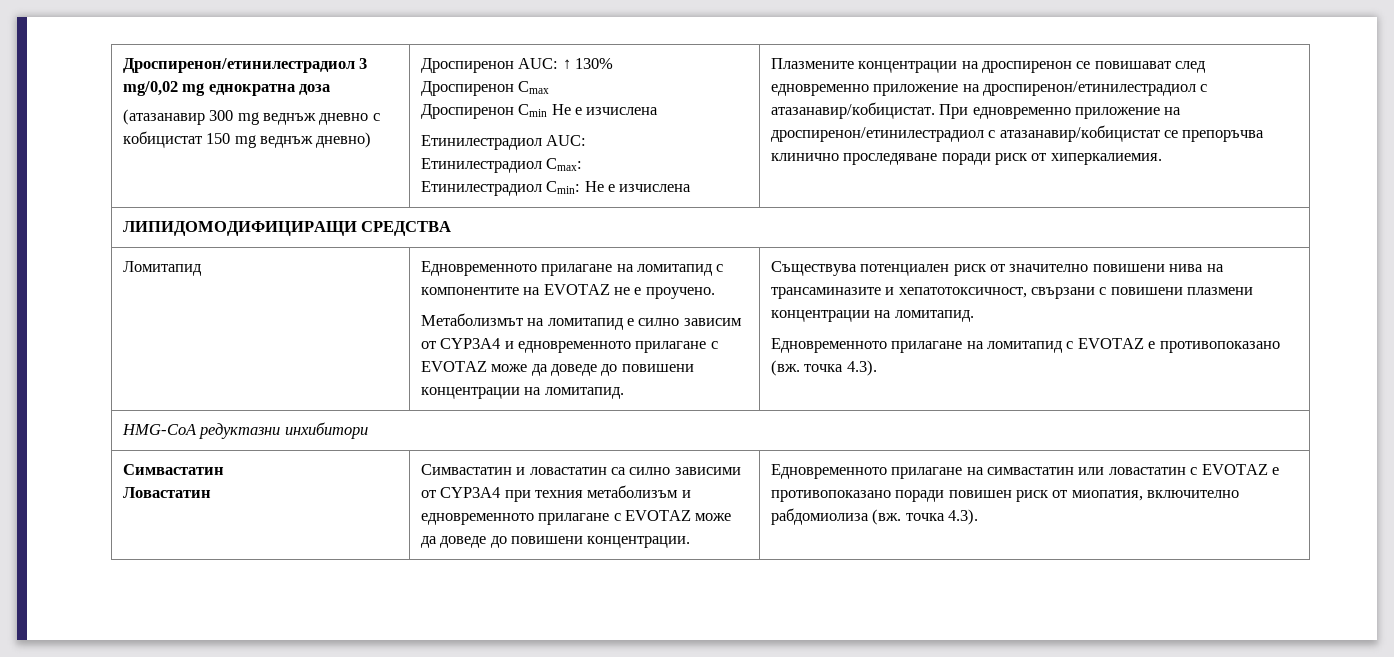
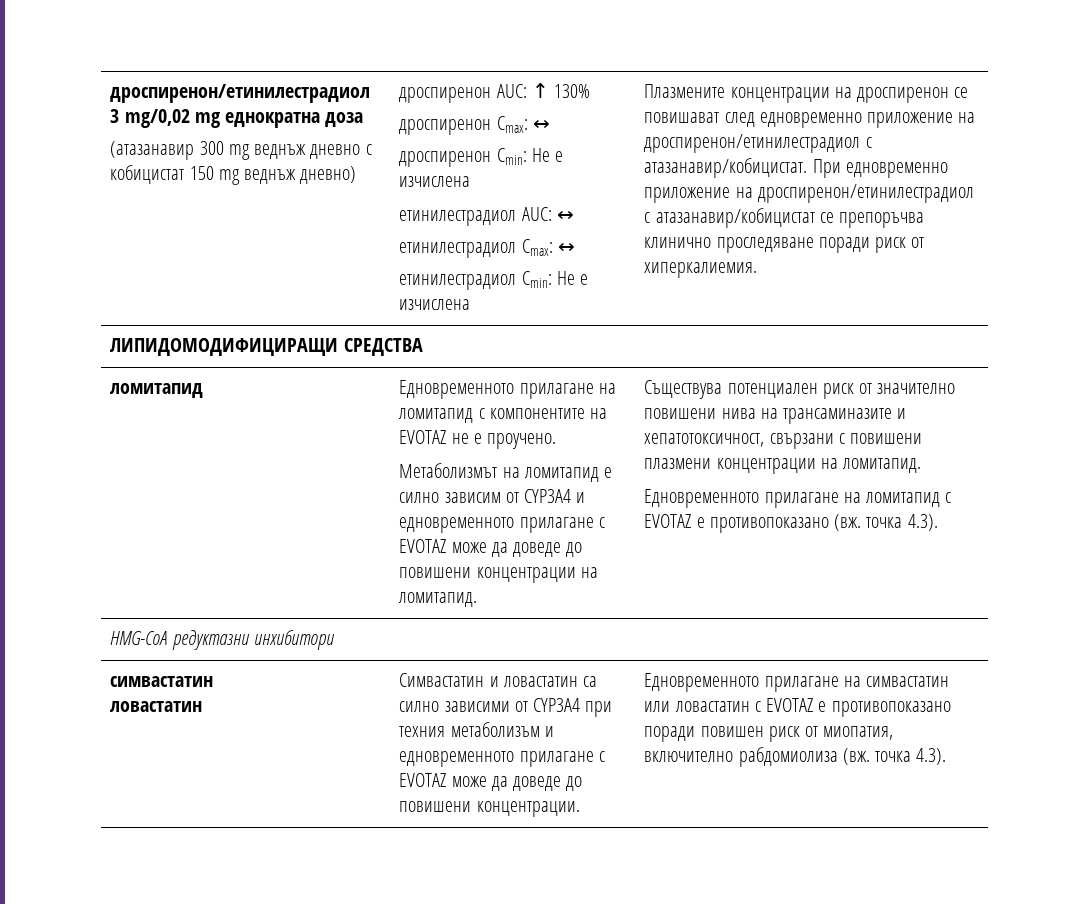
[122,58,355,73] Дроспиренон/етинилестрадиол -> [110,84,371,103] дроспиренон/етинилестрадиол
[420,58,514,73] Дроспиренон -> [399,87,492,103] дроспиренон
[420,81,550,96] [420,104,548,119] Дроспиренон Cmax // Дроспиренон Cmin -> [399,116,550,135] [399,148,527,167] дроспиренон Cmax: ↔ // дроспиренон Cmin:
[420,135,587,150] [420,158,583,173] [420,181,542,196] Етинилестрадиол AUC: // Eтинилестрадиол Cmax: // Eтинилестрадиол -> [399,207,574,226] [399,239,575,258] [399,274,517,290] етинилестрадиол AUC: ↔ // етинилестрадиол Cmax: ↔ // етинилестрадиол
[122,261,202,276] Ломитапид -> [110,383,204,398] ломитапид
[122,464,224,475] [122,487,211,498] Симвастатин // Ловастатин -> [110,676,214,687] [110,701,203,712] симвастатин // ловастатин

